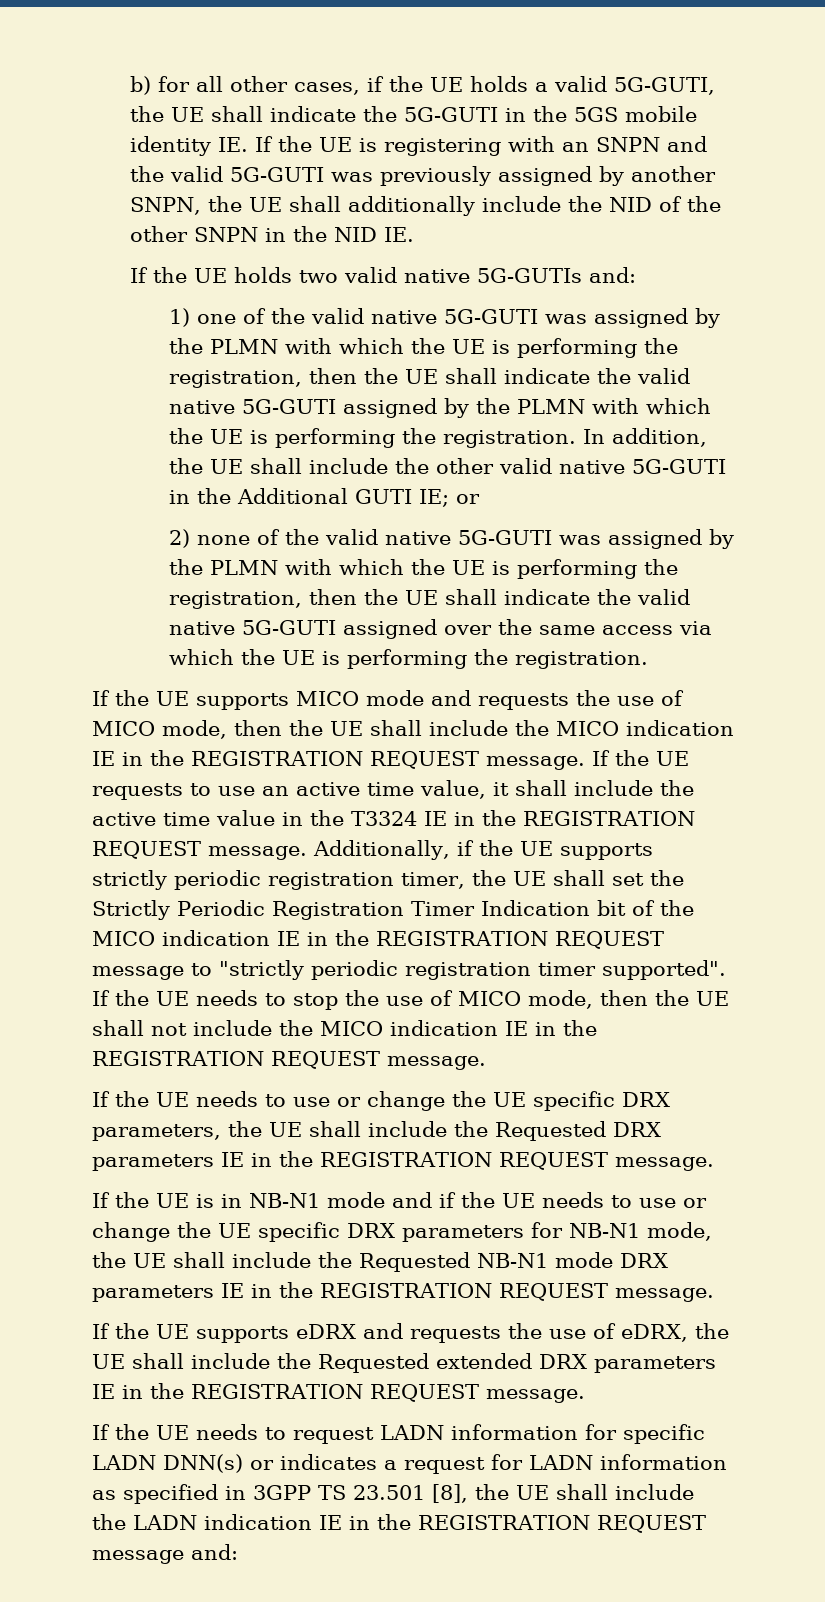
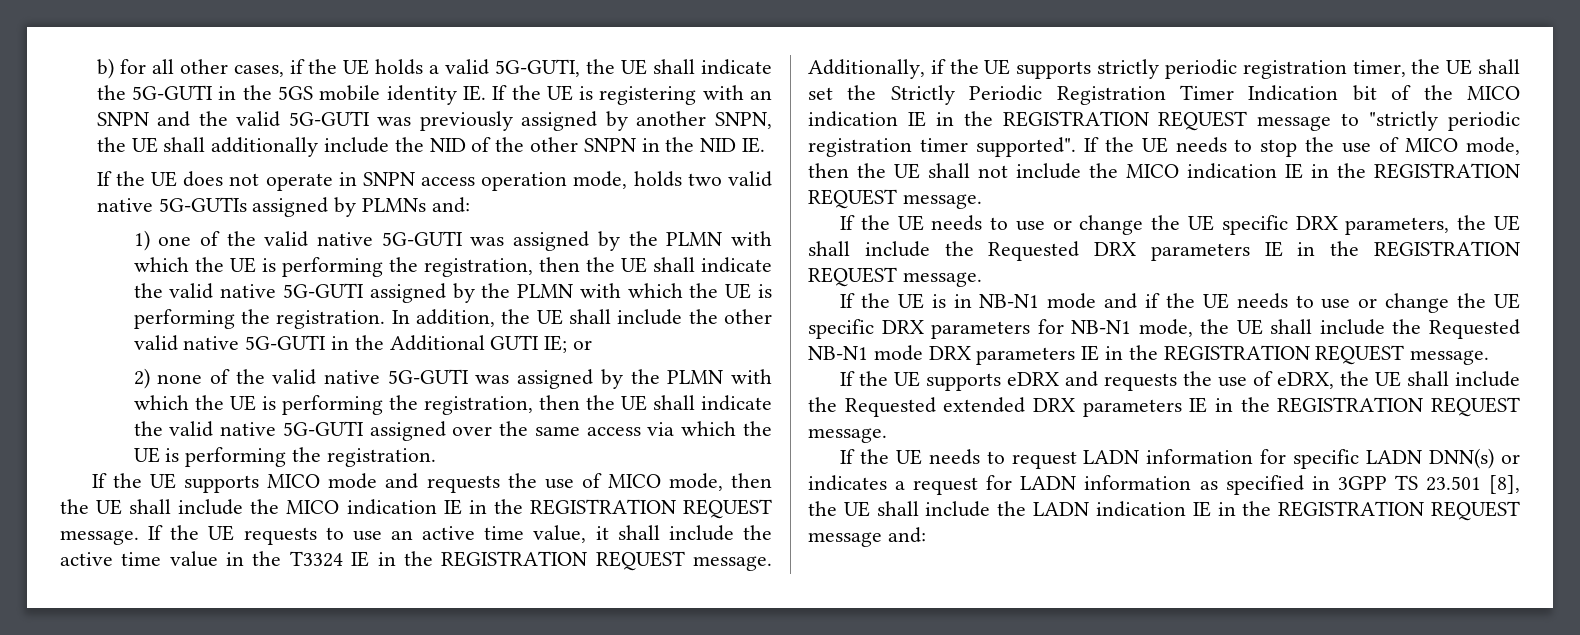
(228, 275) none -> [183,171,628,191] does not operate in SNPN access operation mode,
(583, 275) none -> [252,197,427,217] assigned by PLMNs

